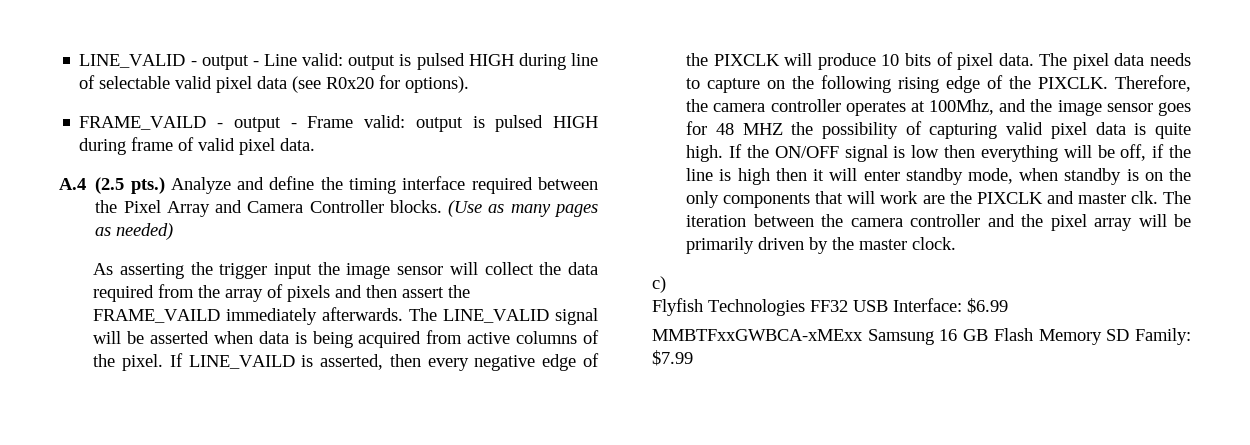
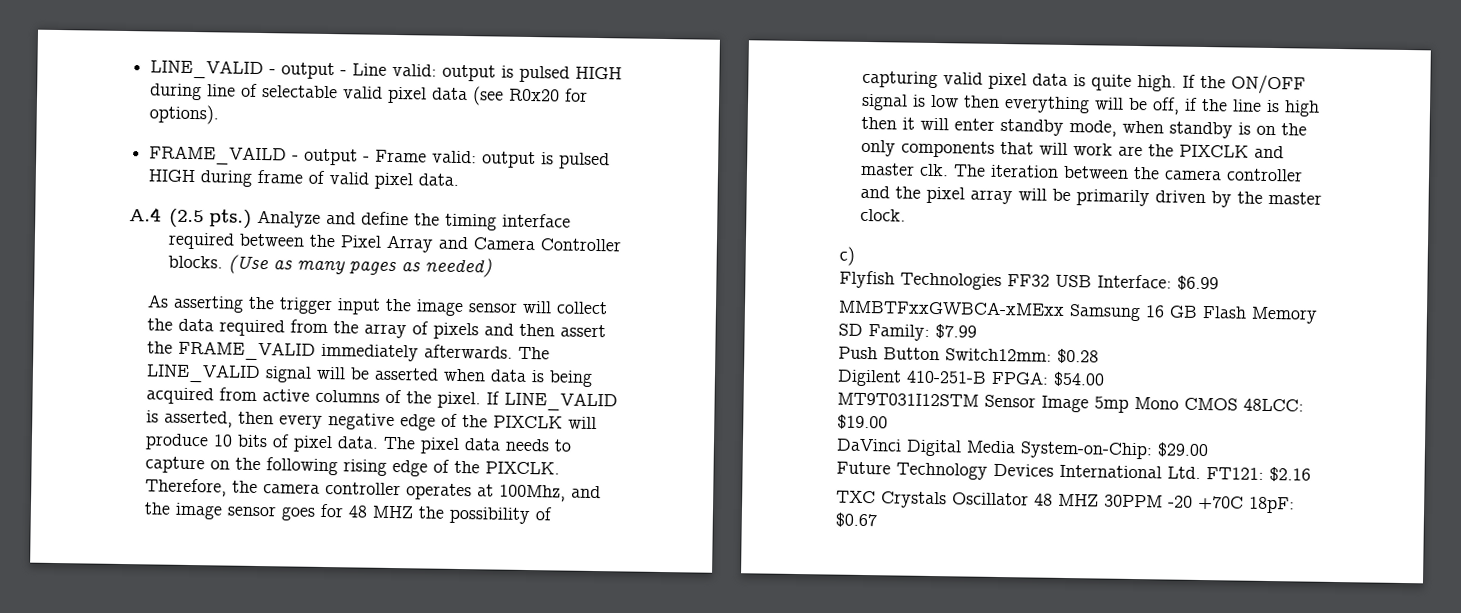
[93,309,221,323] FRAME_VAILD -> [178,340,317,361] FRAME_VALID
[188,355,295,369] LINE_VAILD -> [504,391,619,412] LINE_VALID
(693, 358) none -> [838,346,1099,364] [837,369,1105,387] [837,392,1304,413] [837,414,888,430] [836,438,1209,460] [836,461,1311,482] [836,490,1295,514] [835,512,877,528] // Push Button Switch12mm: $0.28 // Digilent 410-251-B FPGA: $54.00 // MT9T031I12STM Sensor Image 5mp Mono CMOS 48LCC: $19.00 // DaVinci Digital Media System-on-Chip: $29.00 // Future Technology Devices International Ltd. FT121: $2.16 // TXC Crystals Oscillator 48 MHZ 30PPM -20 +70C 18pF: $0.67

